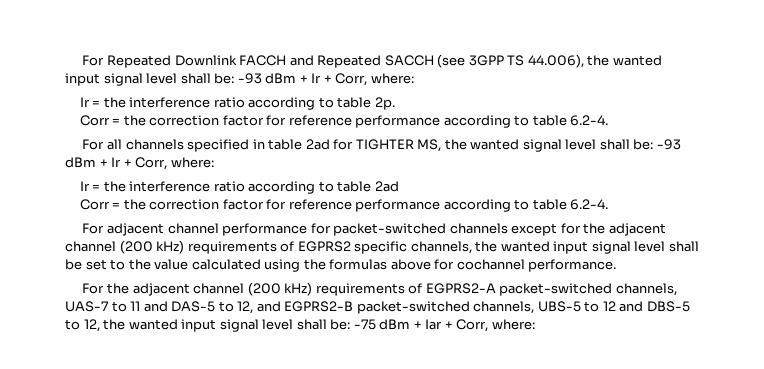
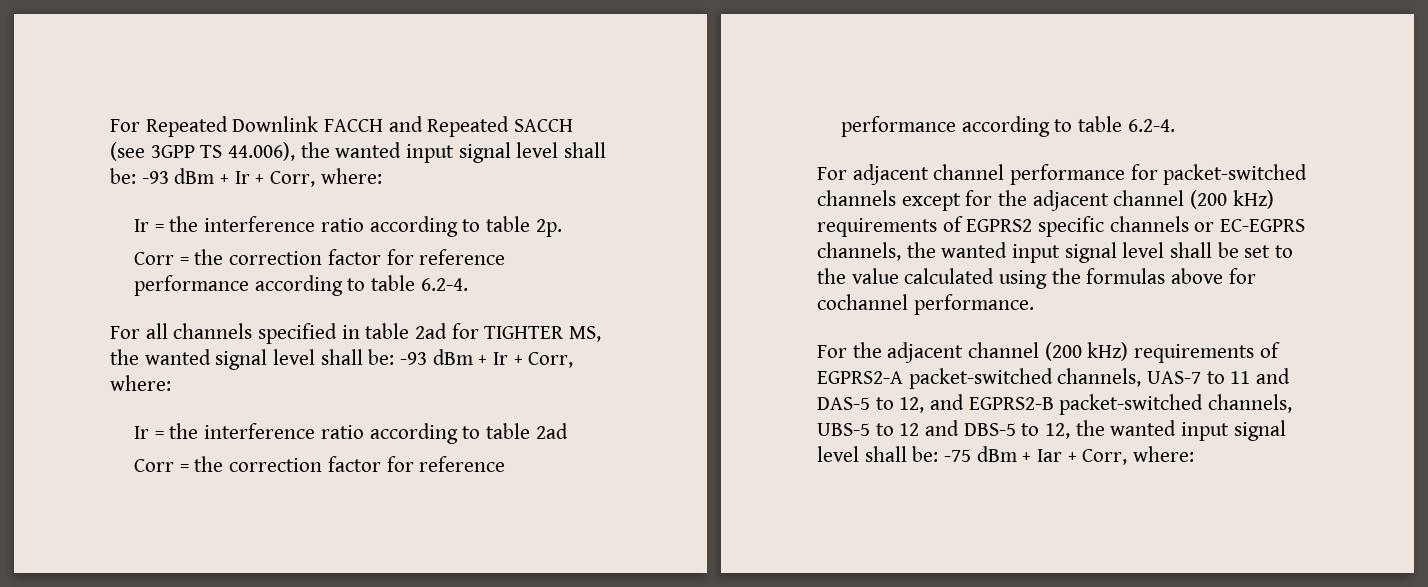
(408, 247) none -> [1109,216,1306,232] channels or EC-EGPRS

